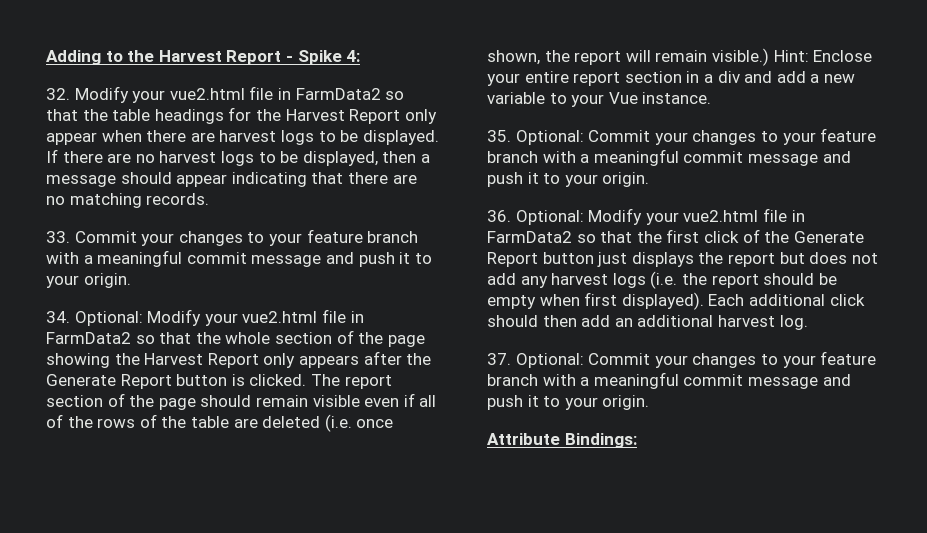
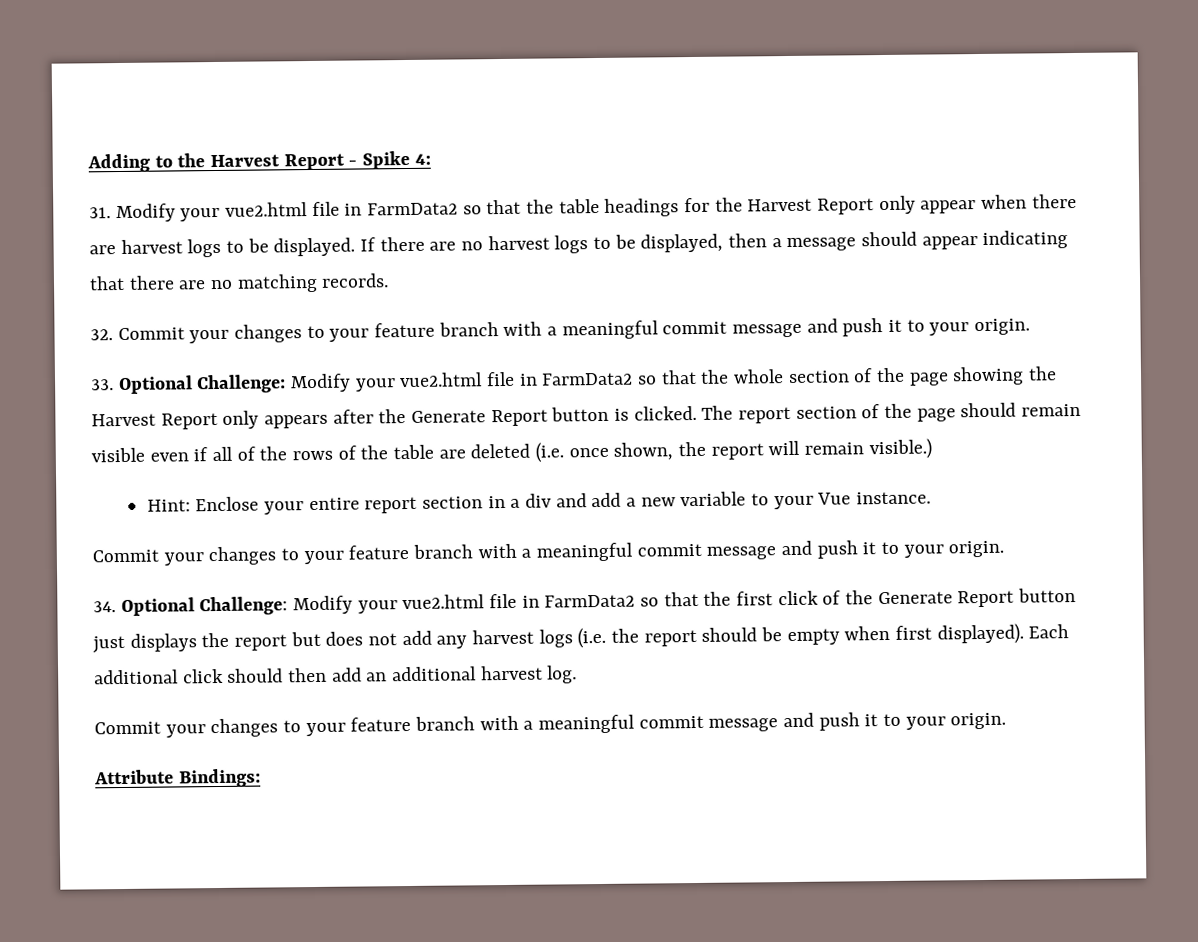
[46,88,70,100] 32. -> [89,207,111,219] 31.
[46,231,70,243] 33. -> [90,329,113,341] 32.
[46,311,143,326] 34. Optional: -> [91,374,287,395] 33. Optional Challenge:
(769, 57) none -> (932, 449) //
[487,130,584,145] 35. Optional: -> (932, 498) none
[487,210,584,225] 36. Optional: -> [93,596,289,617] 34. Optional Challenge:
[487,353,584,368] 37. Optional: -> (578, 674) none

